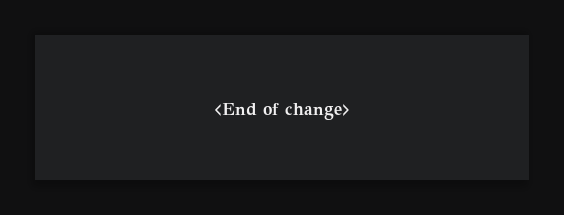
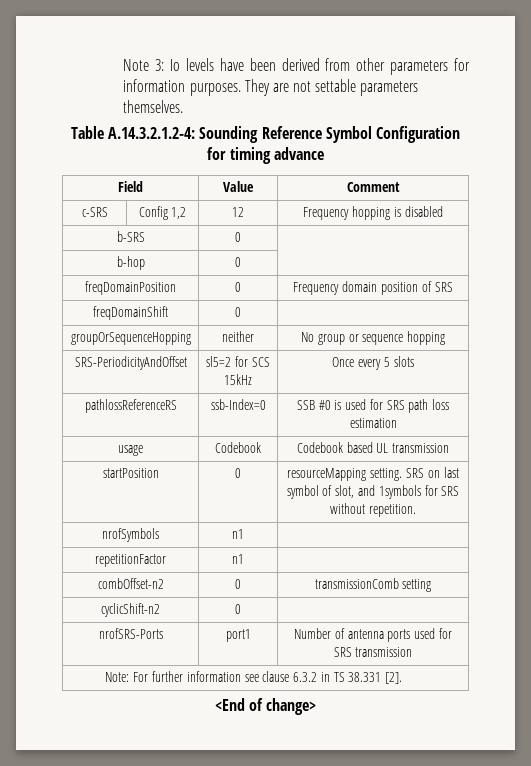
(213, 109) none -> [123,58,471,75] [123,79,419,96] [123,100,184,113] [71,126,460,143] [207,147,324,164] [118,181,143,192] [223,181,254,192] [346,182,400,192] [81,207,108,217] [138,206,187,220] [232,207,244,217] [303,206,443,220] [116,231,145,242] [235,232,241,242] [116,256,145,270] [235,257,241,267] [85,281,176,295] [235,282,241,292] [293,281,453,295] [93,306,168,320] [235,307,241,317] [70,332,191,345] [222,331,254,342] [300,331,446,345] [74,356,187,370] [206,356,270,367] [224,374,252,385] [332,356,414,370] [84,399,177,413] [210,399,266,410] [296,399,450,413] [349,418,397,428] [118,445,143,456] [215,442,261,453] [296,442,450,453] [102,468,159,478] [235,468,241,478] [287,467,459,481] [286,485,460,499] [330,503,416,517] [102,528,159,542] [232,529,244,539] [95,554,166,567] [232,554,244,564] [97,578,164,589] [235,579,241,589] [314,578,432,592] [101,603,160,617] [235,604,241,614] [98,628,163,639] [225,629,251,642] [294,628,452,642] [333,647,413,657] [105,671,403,684] Note 3: Io levels have been derived from other parameters for information purposes. They are not settable parameters themselves. // Table A.14.3.2.1.2-4: Sounding Reference Symbol Configuration for timing advance // Field | Value | Comment // c-SRS | Config 1,2 | 12 | Frequency hopping is disabled // b-SRS | 0 | // b-hop | 0 | // freqDomainPosition | 0 | Frequency domain position of SRS // freqDomainShift | 0 | // groupOrSequenceHopping | neither | No group or sequence hopping // SRS-PeriodicityAndOffset | sl5=2 for SCS 15kHz | Once every 5 slots // pathlossReferenceRS | ssb-Index=0 | SSB #0 is used for SRS path loss estimation // usage | Codebook | Codebook based UL transmission // startPosition | 0 | resourceMapping setting. SRS on last symbol of slot, and 1symbols for SRS without repetition. // nrofSymbols | n1 | // repetitionFactor | n1 | // combOffset-n2 | 0 | transmissionComb setting // cyclicShift-n2 | 0 | // nrofSRS-Ports | port1 | Number of antenna ports used for SRS transmission // Note: For further information see clause 6.3.2 in TS 38.331 [2]. //

